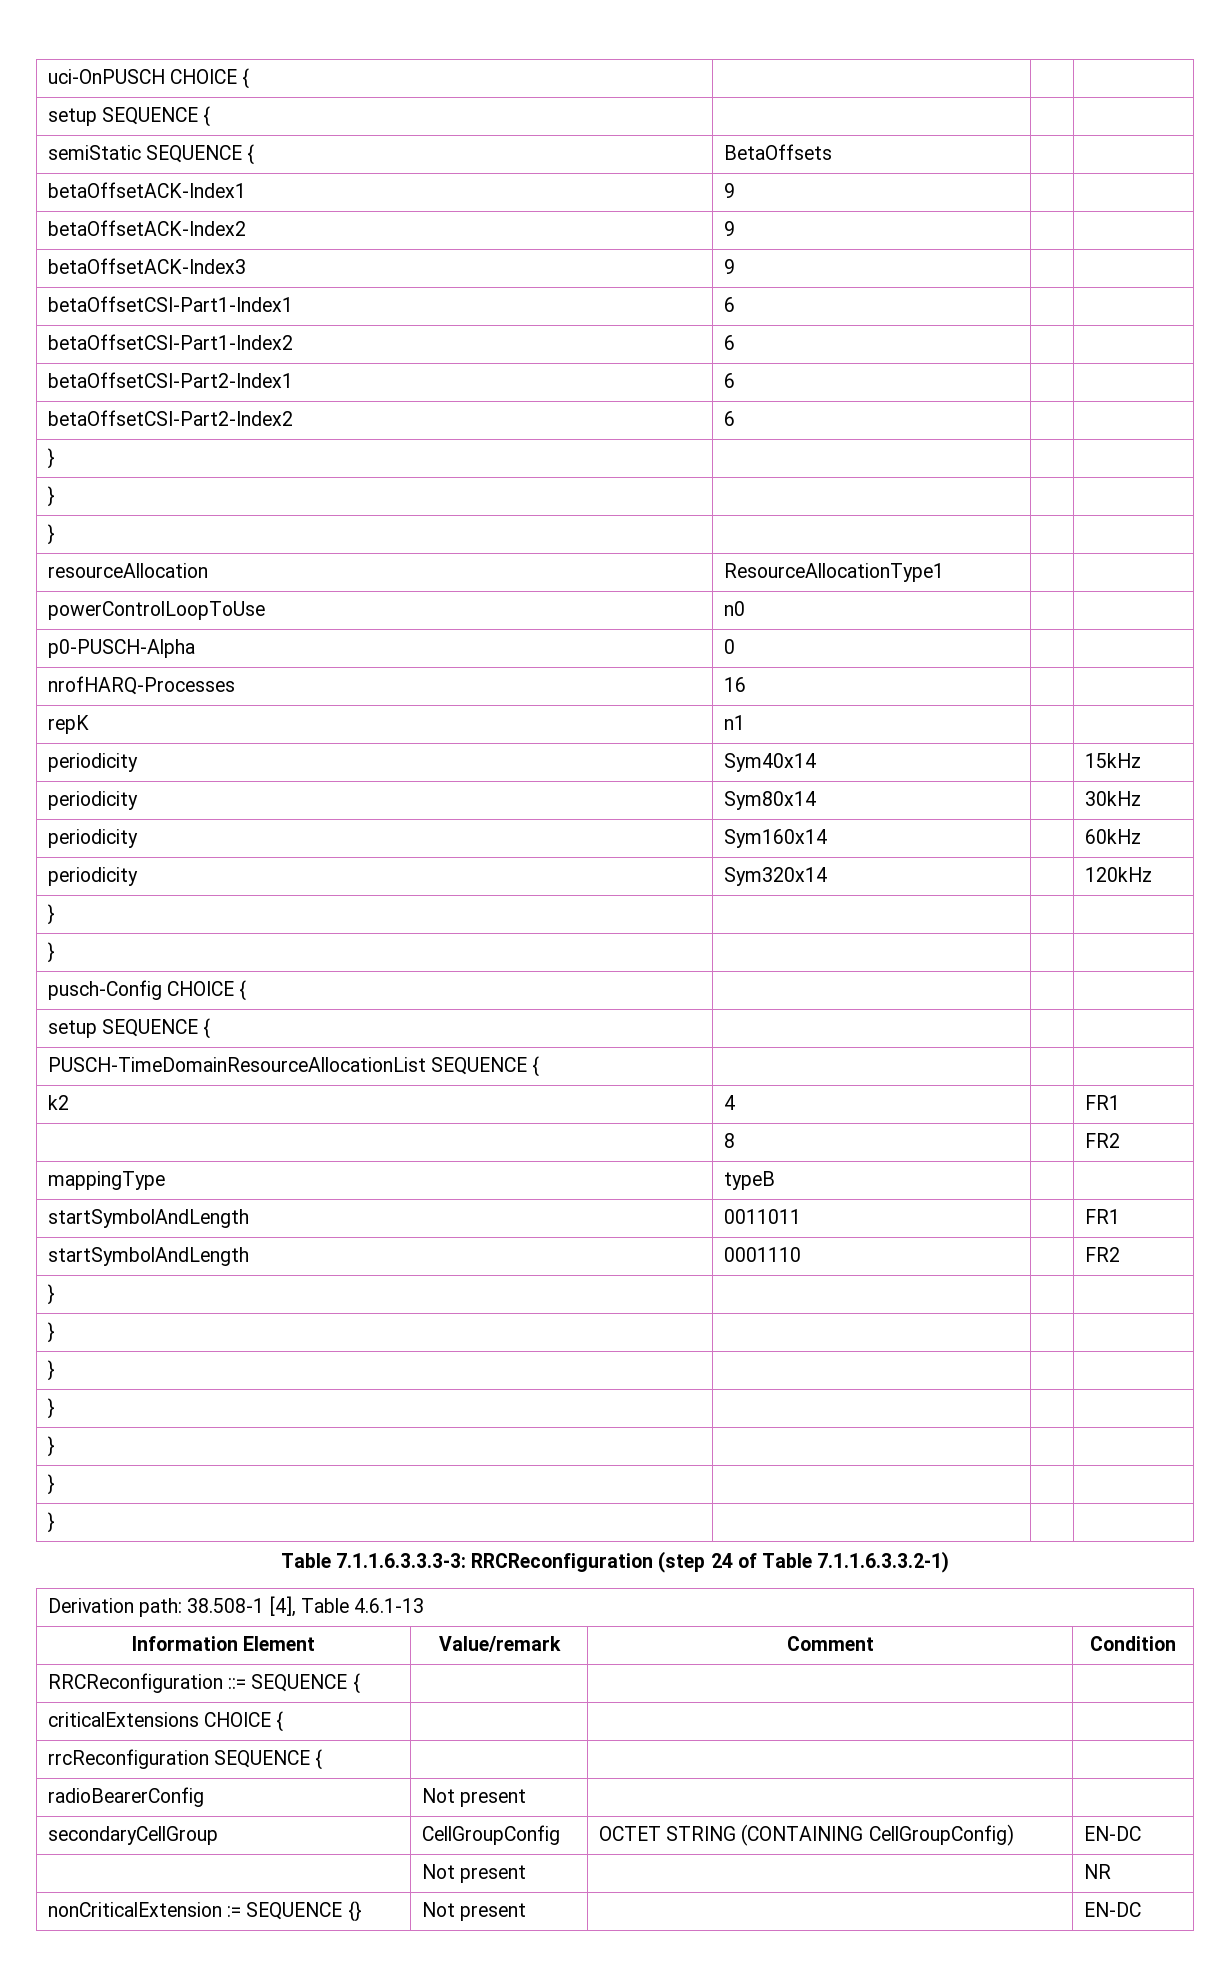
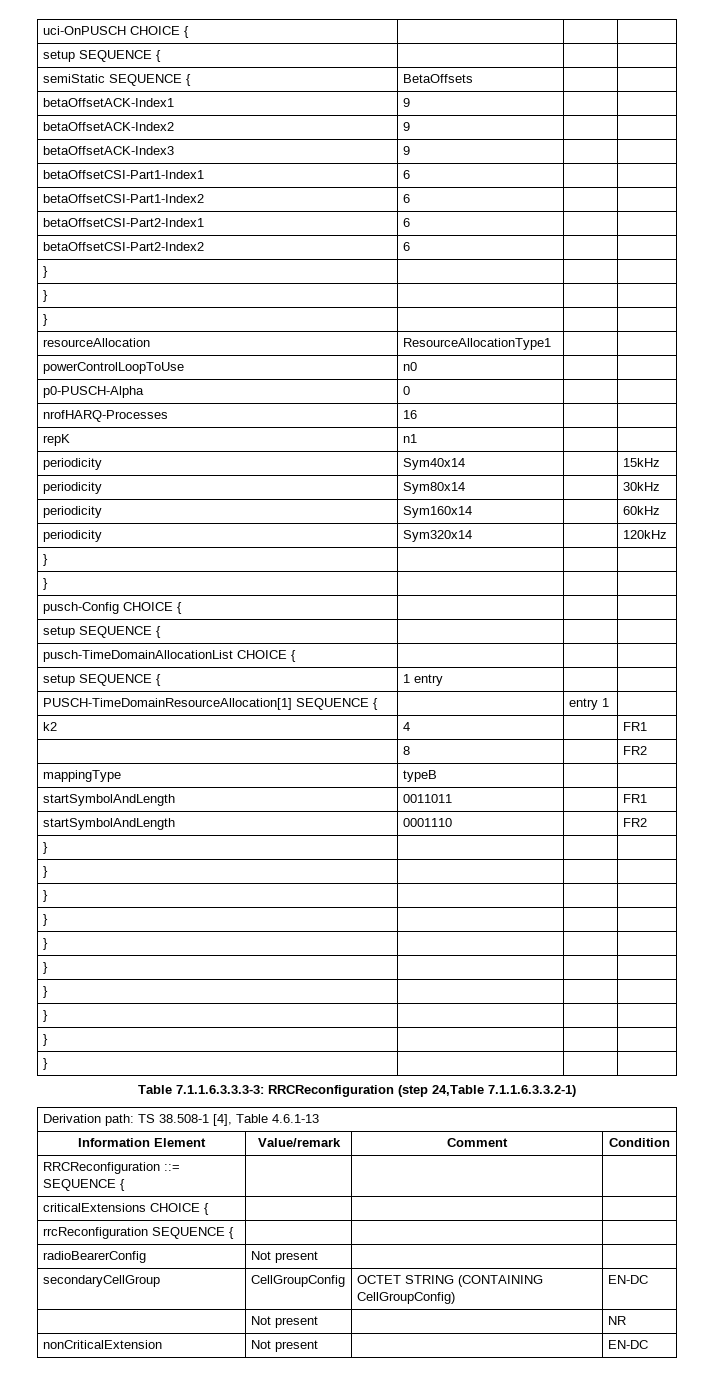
[47,1056,540,1077] PUSCH-TimeDomainResourceAllocationList SEQUENCE { | | -> [42,650,296,662] [42,674,161,686] [402,674,443,686] [42,698,378,710] [568,698,609,710] pusch-TimeDomainAllocationList CHOICE { | | | // setup SEQUENCE { | 1 entry | | // PUSCH-TimeDomainResourceAllocation[1] SEQUENCE { | | entry 1
(55, 1522) none -> [42,1010,48,1022] [42,1034,48,1046] [42,1058,48,1070] // } | | | // } | | | // } | | |
[710,1553,813,1568] 24 of Table -> [432,1085,484,1096] 24,Table
(183, 1607) none -> [137,1114,155,1123] TS
[227,1901,362,1922] := SEQUENCE {} -> (162, 1344) none

